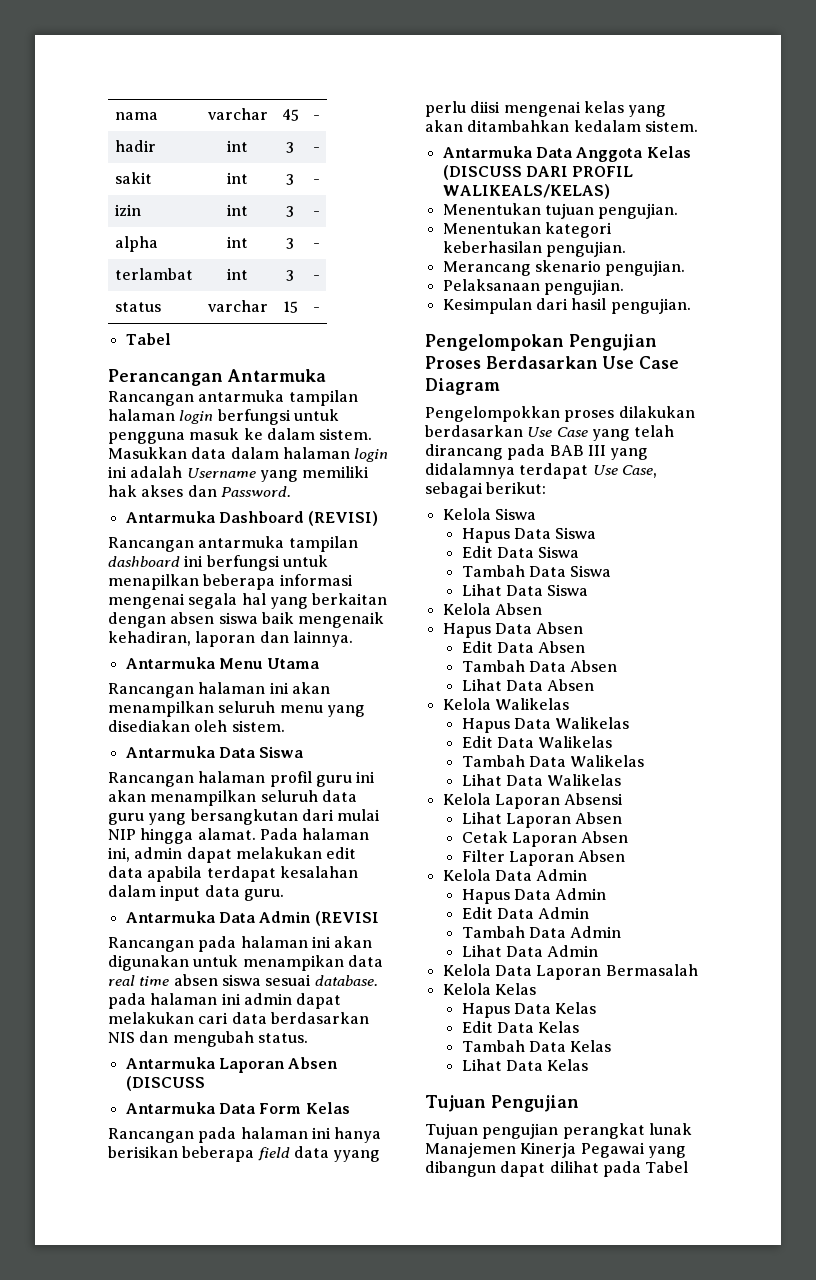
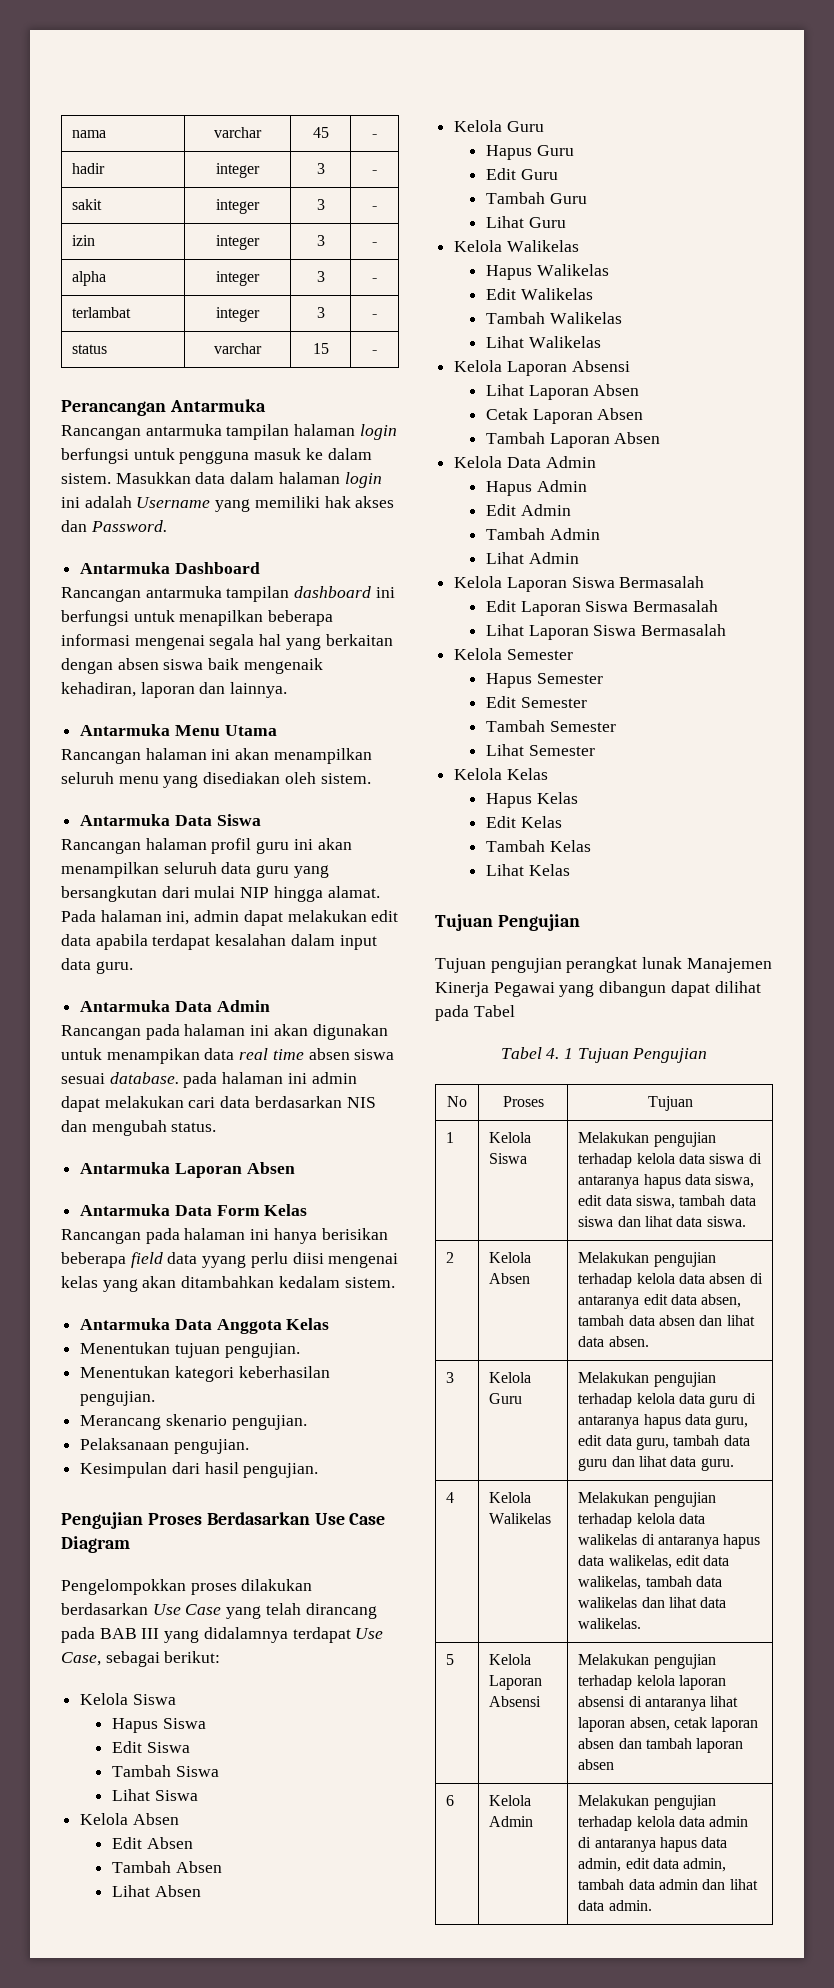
[227,140,248,152] int -> [215,163,260,178] integer
[227,172,248,184] int -> [215,199,260,214] integer
[227,204,248,216] int -> [215,235,260,250] integer
[227,236,248,248] int -> [215,271,260,286] integer
[227,268,248,280] int -> [215,307,260,322] integer
[125,333,171,345] // Tabel -> (377, 352) none
[308,511,379,526] (REVISI) -> (260, 568) none
[314,911,379,926] (REVISI -> (270, 1006) none
[125,1076,205,1091] (DISCUSS -> (295, 1168) none
[442,165,634,180] [442,184,610,199] (DISCUSS DARI PROFIL WALIKEALS/KELAS) -> (330, 1324) none
[425,334,564,351] Pengelompokan -> (319, 1470) none
[514,528,552,539] Data -> (158, 1725) none
[497,547,535,558] Data -> (142, 1747) none
[529,566,567,577] Data -> (171, 1771) none
[506,585,544,596] Data -> (150, 1795) none
[442,622,584,638] [461,641,586,653] [461,660,567,672] // Hapus Data Absen // Edit Data Absen // Tambah Data -> [111,1837,193,1849] [111,1861,171,1873] // Edit Absen // Tambah
[506,679,595,691] Data Absen -> [154,1885,201,1897] [454,120,544,132] [485,145,574,160] [485,168,558,180] [485,192,587,204] [485,216,566,228] Absen // Kelola Guru // Hapus Guru // Edit Guru // Tambah Guru // Lihat Guru
[514,718,552,729] Data -> (532, 272) none
[497,737,535,748] Data -> (516, 294) none
[529,756,567,767] Data -> (545, 318) none
[506,775,544,786] Data -> (524, 342) none
[461,850,505,862] Filter -> [485,432,545,444] Tambah
[514,889,552,900] Data -> (532, 488) none
[497,908,535,919] Data -> (516, 510) none
[529,927,567,938] Data -> (545, 534) none
[506,946,544,957] Data -> (524, 558) none
[494,964,698,980] Data Laporan Bermasalah -> [506,576,705,592] [485,600,718,616] [485,624,726,640] [454,648,573,660] [485,673,603,688] [485,696,587,708] [485,720,616,732] [485,744,595,756] Laporan Siswa Bermasalah // Edit Laporan Siswa Bermasalah // Lihat Laporan Siswa Bermasalah // Kelola Semester // Hapus Semester // Edit Semester // Tambah Semester // Lihat Semester
[514,1003,552,1014] Data -> (532, 800) none
[497,1022,535,1033] Data -> (516, 822) none
[529,1041,567,1052] Data -> (545, 846) none
[506,1060,544,1071] Data -> (524, 870) none
(689, 1167) none -> [500,1047,708,1063] [447,1096,467,1107] [502,1096,544,1107] [647,1096,693,1111] [446,1132,455,1143] [489,1132,532,1143] [489,1153,528,1164] [578,1132,716,1147] [578,1153,762,1168] [578,1174,755,1189] [578,1195,756,1209] [578,1216,746,1227] [446,1252,455,1263] [489,1252,532,1263] [489,1273,531,1284] [578,1252,716,1267] [578,1273,763,1288] [578,1294,742,1309] [578,1315,755,1326] [578,1336,649,1347] [446,1372,455,1383] [489,1372,532,1383] [489,1393,523,1404] [578,1372,716,1387] [578,1393,756,1408] [578,1414,749,1429] [578,1435,750,1450] [578,1456,734,1471] [446,1492,455,1503] [489,1492,532,1503] [489,1513,552,1524] [578,1492,716,1507] [578,1513,705,1528] [578,1534,761,1549] [578,1555,730,1569] [578,1576,722,1590] [578,1597,727,1608] [578,1618,642,1629] [446,1654,455,1665] [489,1654,532,1665] [489,1675,543,1690] [489,1696,542,1707] [578,1654,716,1669] [578,1675,726,1690] [578,1696,739,1711] [578,1717,759,1732] [578,1738,744,1753] [578,1759,615,1770] [446,1795,455,1806] [489,1795,532,1806] [489,1816,534,1827] [578,1795,716,1810] [578,1816,749,1831] [578,1837,728,1852] [578,1858,727,1872] [578,1879,758,1890] [578,1900,652,1911] // Tabel 4. 1 Tujuan Pengujian // No | Proses | Tujuan // 1 | Kelola Siswa | Melakukan pengujian terhadap kelola data siswa di antaranya hapus data siswa, edit data siswa, tambah data siswa dan lihat data siswa. // 2 | Kelola Absen | Melakukan pengujian terhadap kelola data absen di antaranya edit data absen, tambah data absen dan lihat data absen. // 3 | Kelola Guru | Melakukan pengujian terhadap kelola data guru di antaranya hapus data guru, edit data guru, tambah data guru dan lihat data guru. // 4 | Kelola Walikelas | Melakukan pengujian terhadap kelola data walikelas di antaranya hapus data walikelas, edit data walikelas, tambah data walikelas dan lihat data walikelas. // 5 | Kelola Laporan Absensi | Melakukan pengujian terhadap kelola laporan absensi di antaranya lihat laporan absen, cetak laporan absen dan tambah laporan absen // 6 | Kelola Admin | Melakukan pengujian terhadap kelola data admin di antaranya hapus data admin, edit data admin, tambah data admin dan lihat data admin.

